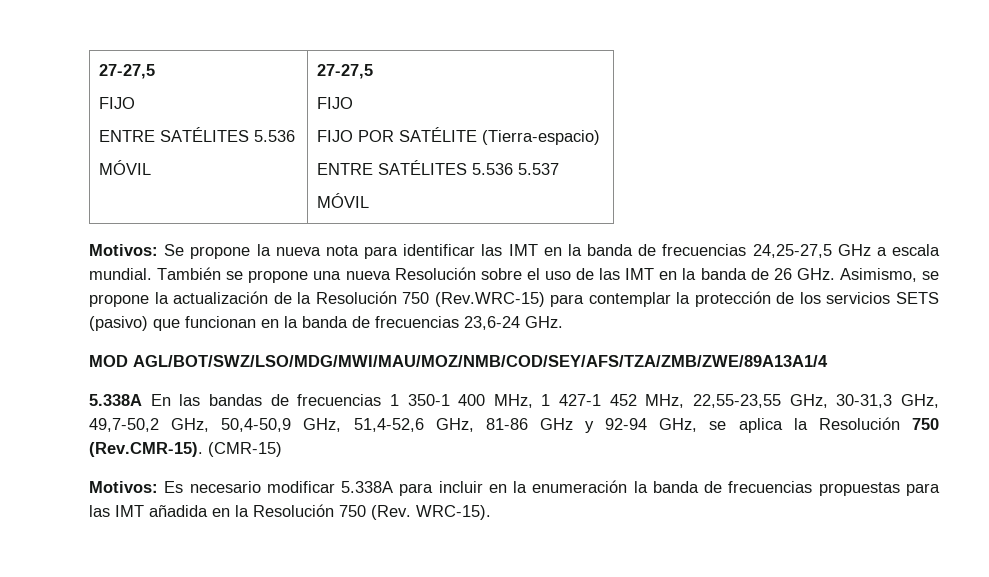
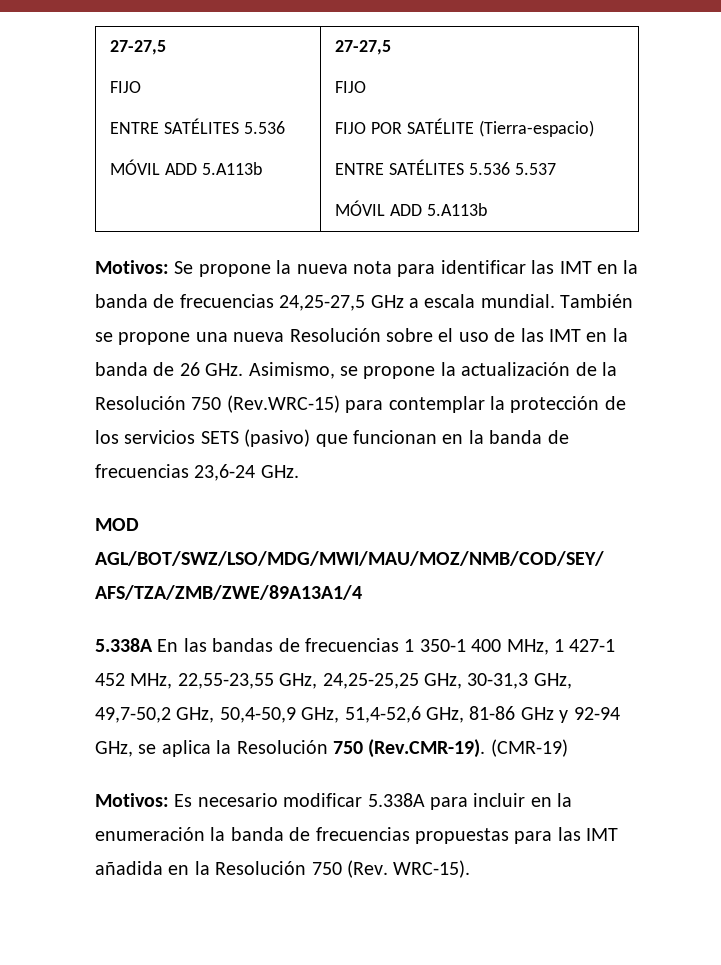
(151, 167) none -> [165,162,262,175] ADD 5.A113b
(369, 200) none -> [390,203,487,216] ADD 5.A113b
(828, 401) none -> [322,673,462,689] 24,25-25,25 GHz,
[89,442,282,457] (Rev.CMR-15). (CMR-15) -> [368,739,568,758] (Rev.CMR-19). (CMR-19)

